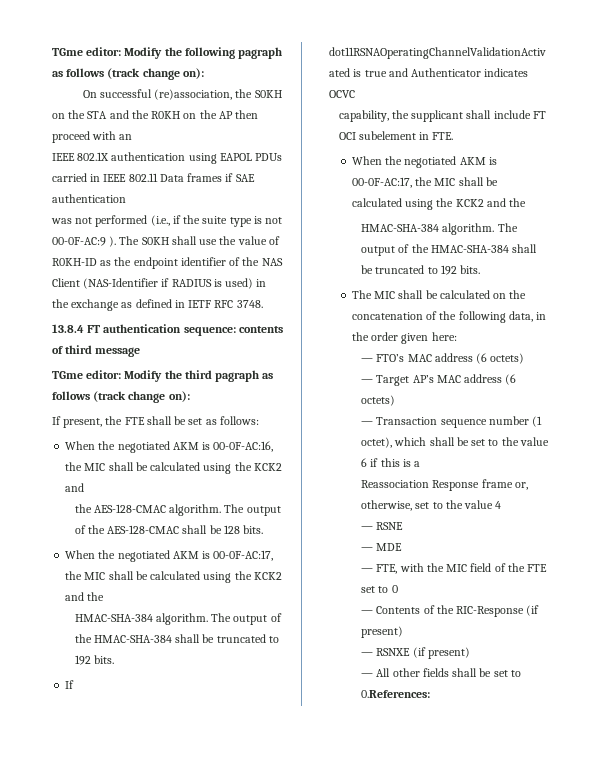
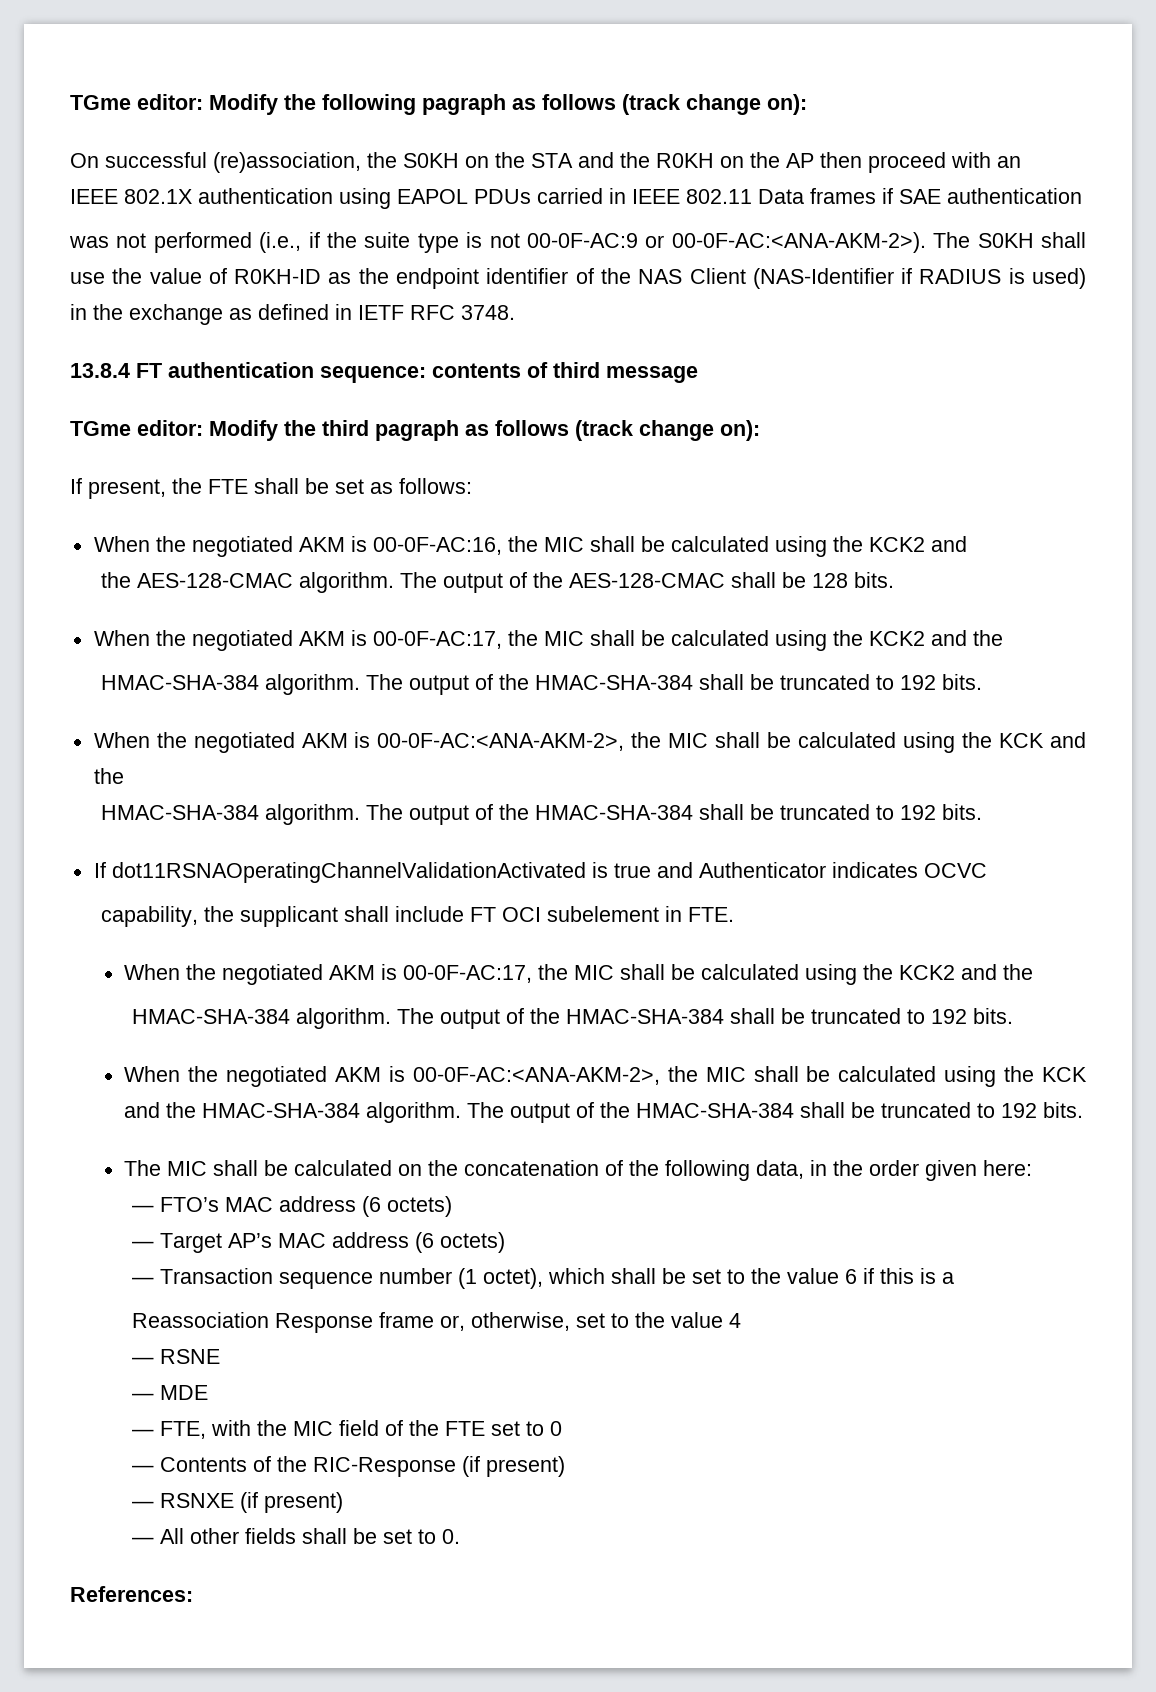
[109,236,117,247] ). -> [645,232,926,253] or 00-0F-AC:<ANA-AKM-2>).
(114, 659) none -> [93,732,1086,753] [93,768,124,784] [100,804,982,825] // When the negotiated AKM is 00-0F-AC:<ANA-AKM-2>, the MIC shall be calculated using the KCK and the // HMAC-SHA-384 algorithm. The output of the HMAC-SHA-384 shall be truncated to 192 bits.
(481, 269) none -> [124,1066,1087,1087] [124,1102,1084,1123] // When the negotiated AKM is 00-0F-AC:<ANA-AKM-2>, the MIC shall be calculated using the KCK and the HMAC-SHA-384 algorithm. The output of the HMAC-SHA-384 shall be truncated to 192 bits.
[361,690,431,698] 0.References: -> [441,1529,460,1544] [70,1586,193,1602] 0. // References:

